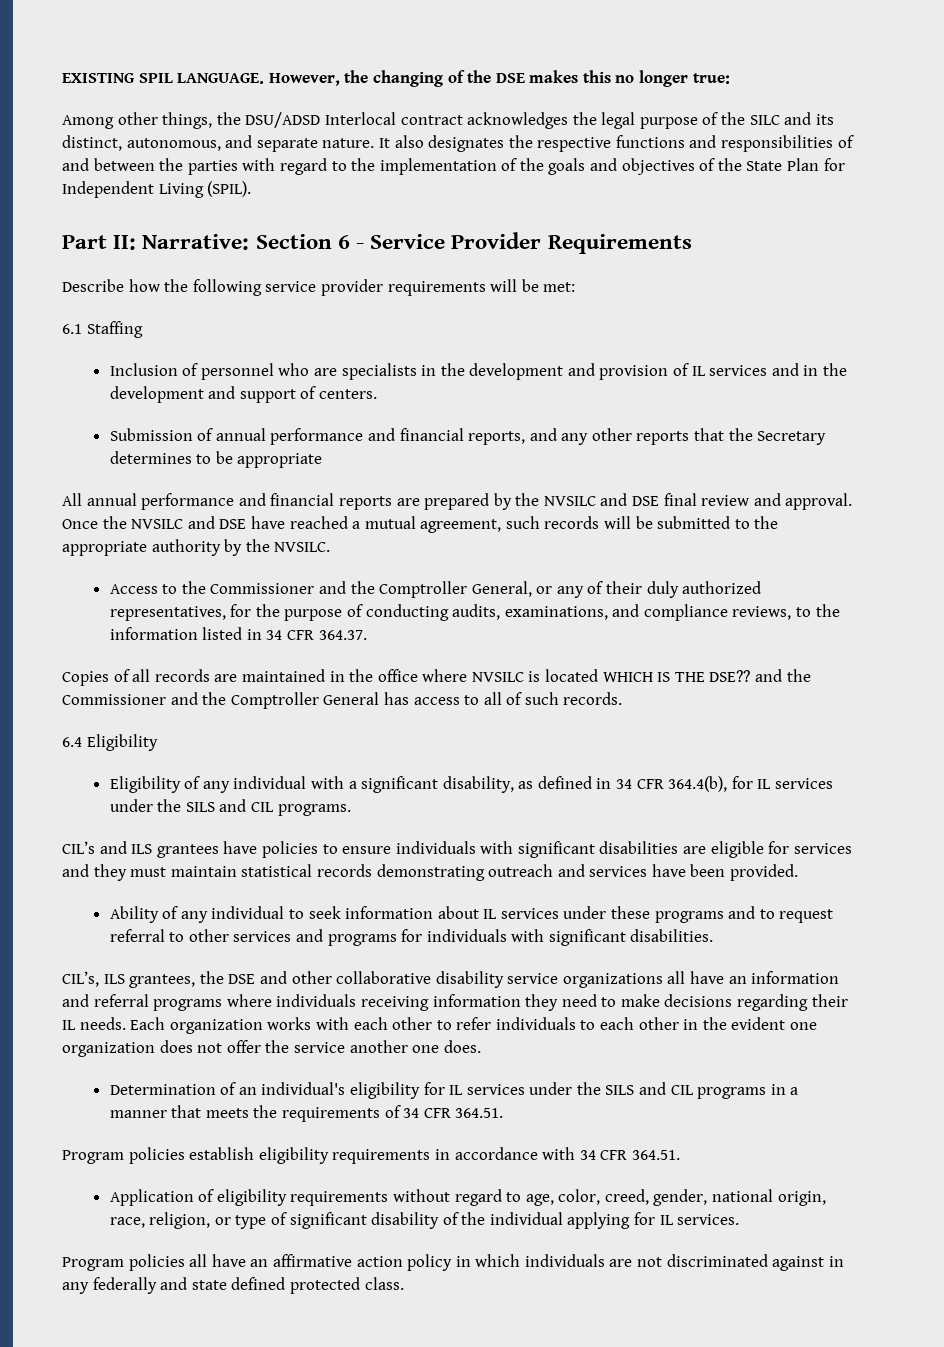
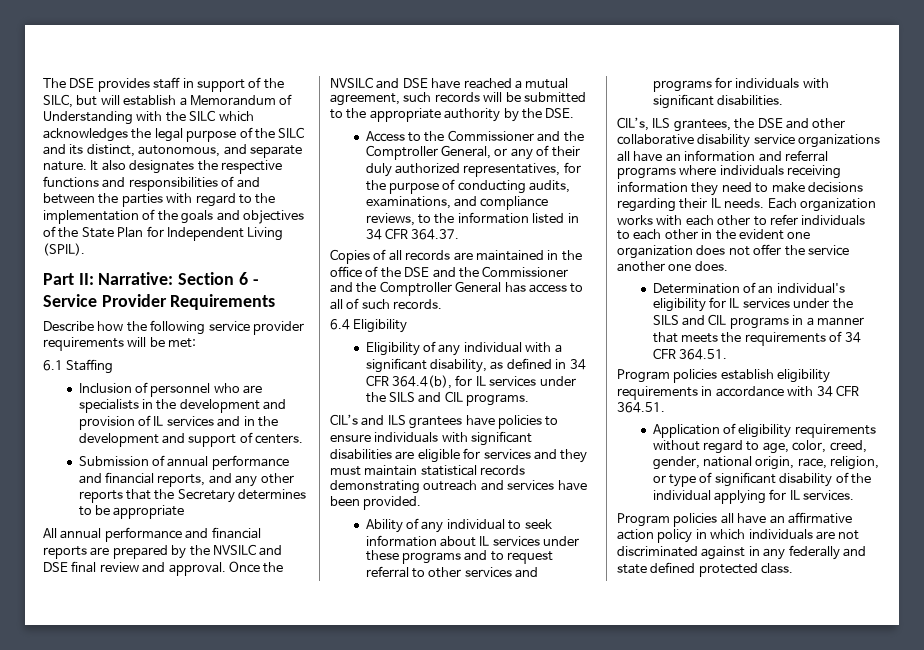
[62,70,730,87] [62,112,463,129] EXISTING SPIL LANGUAGE. However, the changing of the DSE makes this no longer true: // Among other things, the DSU/ADSD Interlocal contract -> [43,77,284,92] [43,94,293,108] [43,110,254,125] The DSE provides staff in support of the SILC, but will establish a Memorandum of Understanding with the SILC which
[274,542,331,552] NVSILC. -> [545,108,575,118] DSE.
[422,669,751,682] where NVSILC is located WHICH IS THE DSE?? -> [365,266,430,278] of the DSE

